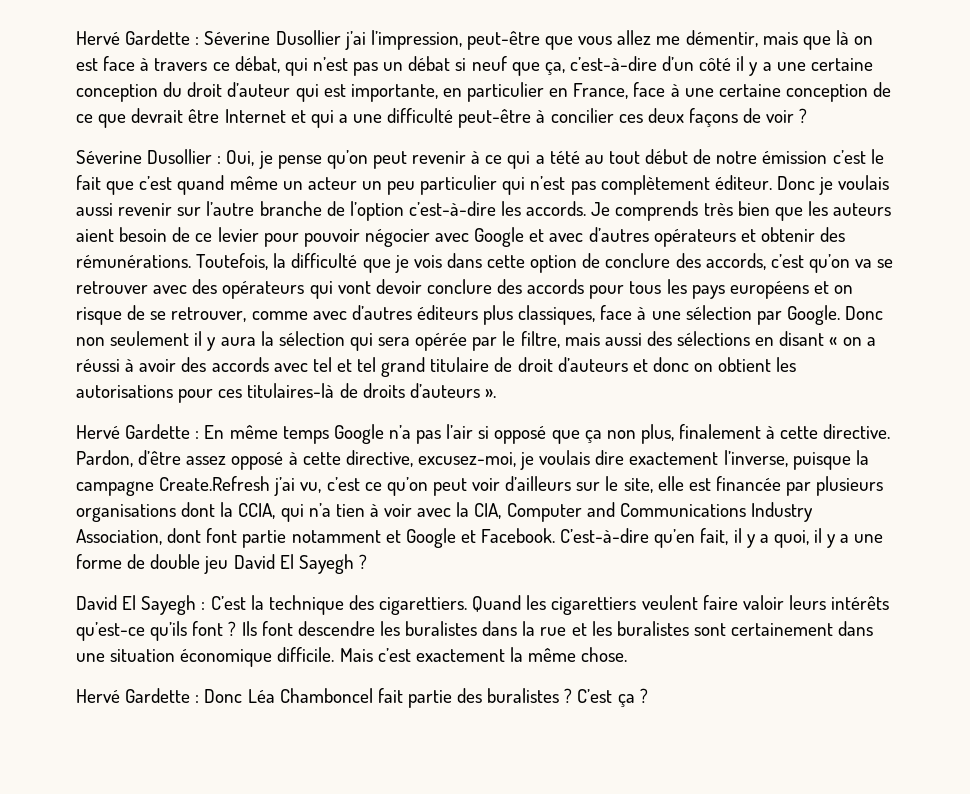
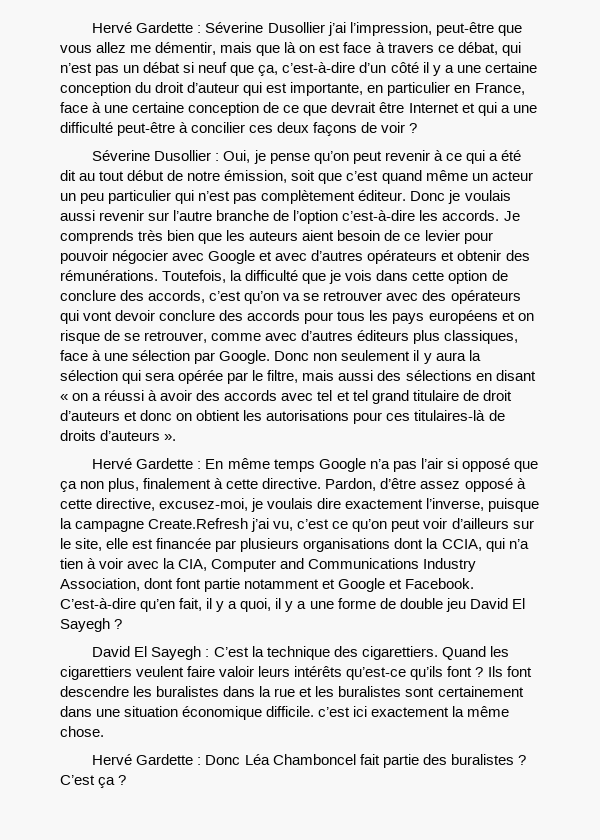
[549,151,580,164] tété -> [500,150,521,161] [60,170,76,181] été dit
[762,149,884,164] [76,175,101,190] émission c’est le fait -> [224,170,316,183] émission, soit
[339,648,411,662] Mais c’est -> [318,706,368,717] c’est ici

